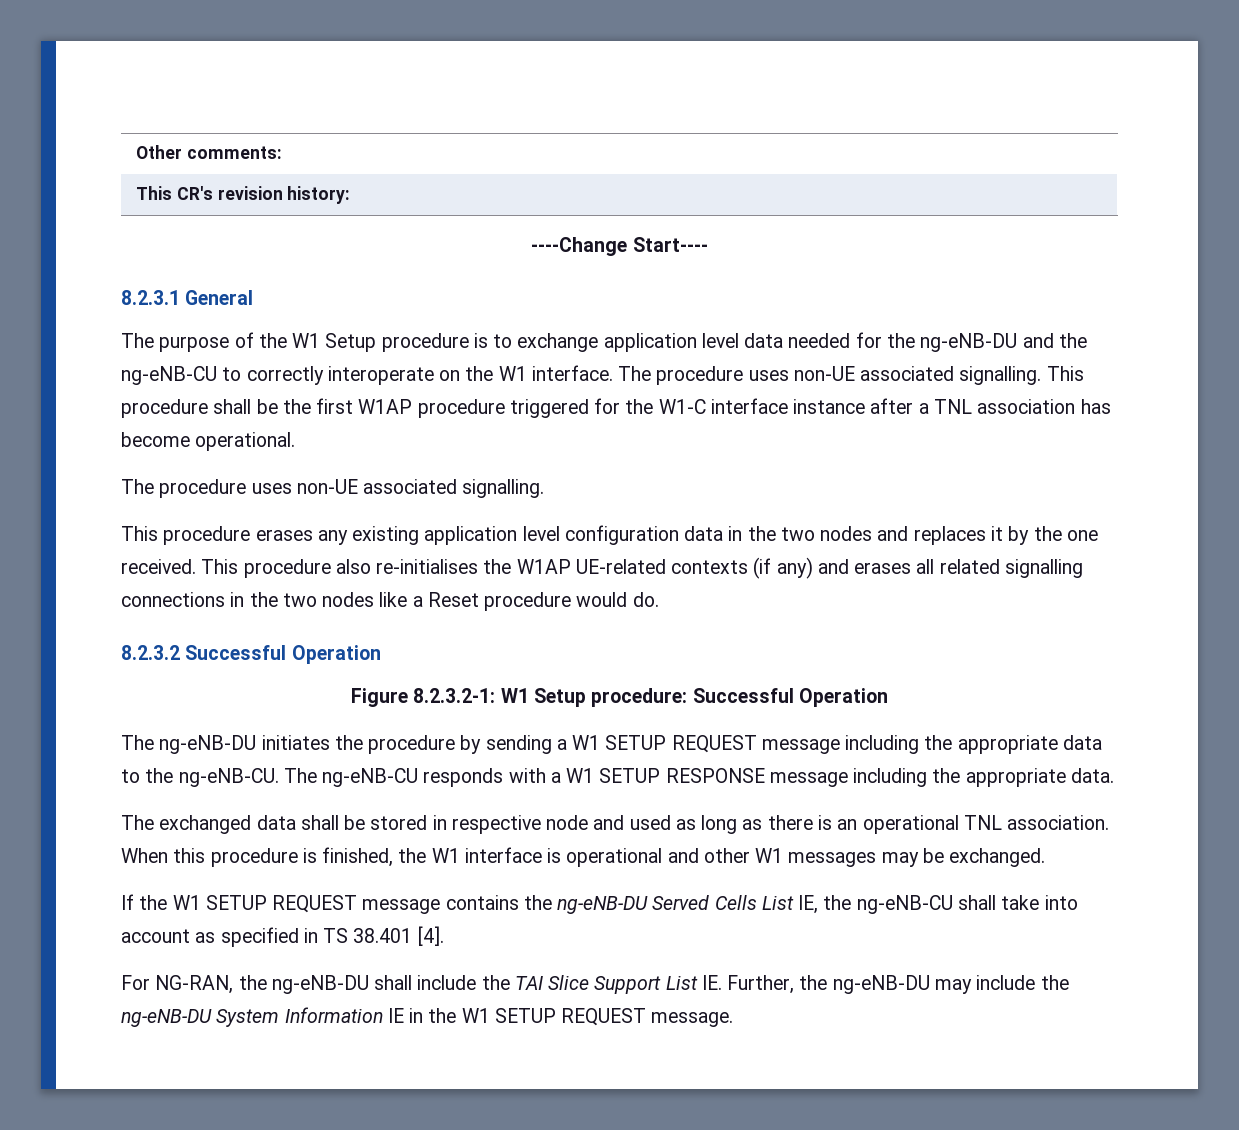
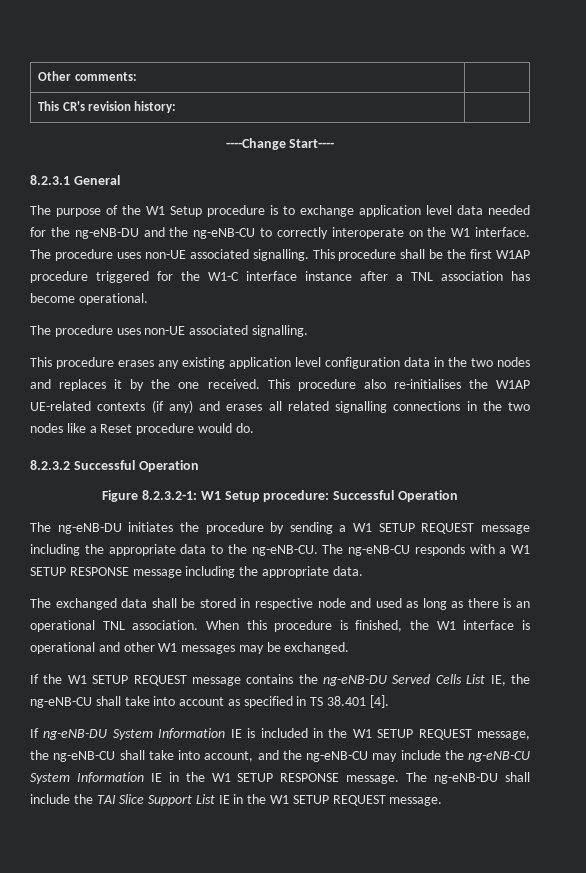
[121,975,267,994] For NG-RAN, the -> [30,728,531,740] [30,750,530,762] [30,772,428,784] If ng-eNB-DU System Information IE is included in the W1 SETUP REQUEST message, the ng-eNB-CU shall take into account, and the ng-eNB-CU may include the ng-eNB-CU System Information IE in the W1 SETUP RESPONSE message. The
[701,975,1069,994] [121,1007,383,1027] IE. Further, the ng-eNB-DU may include the ng-eNB-DU System Information -> (215, 799) none

